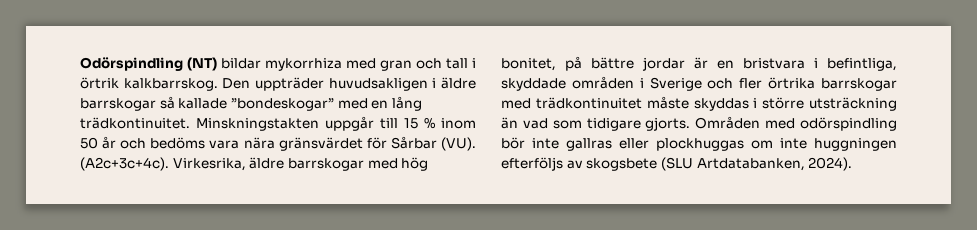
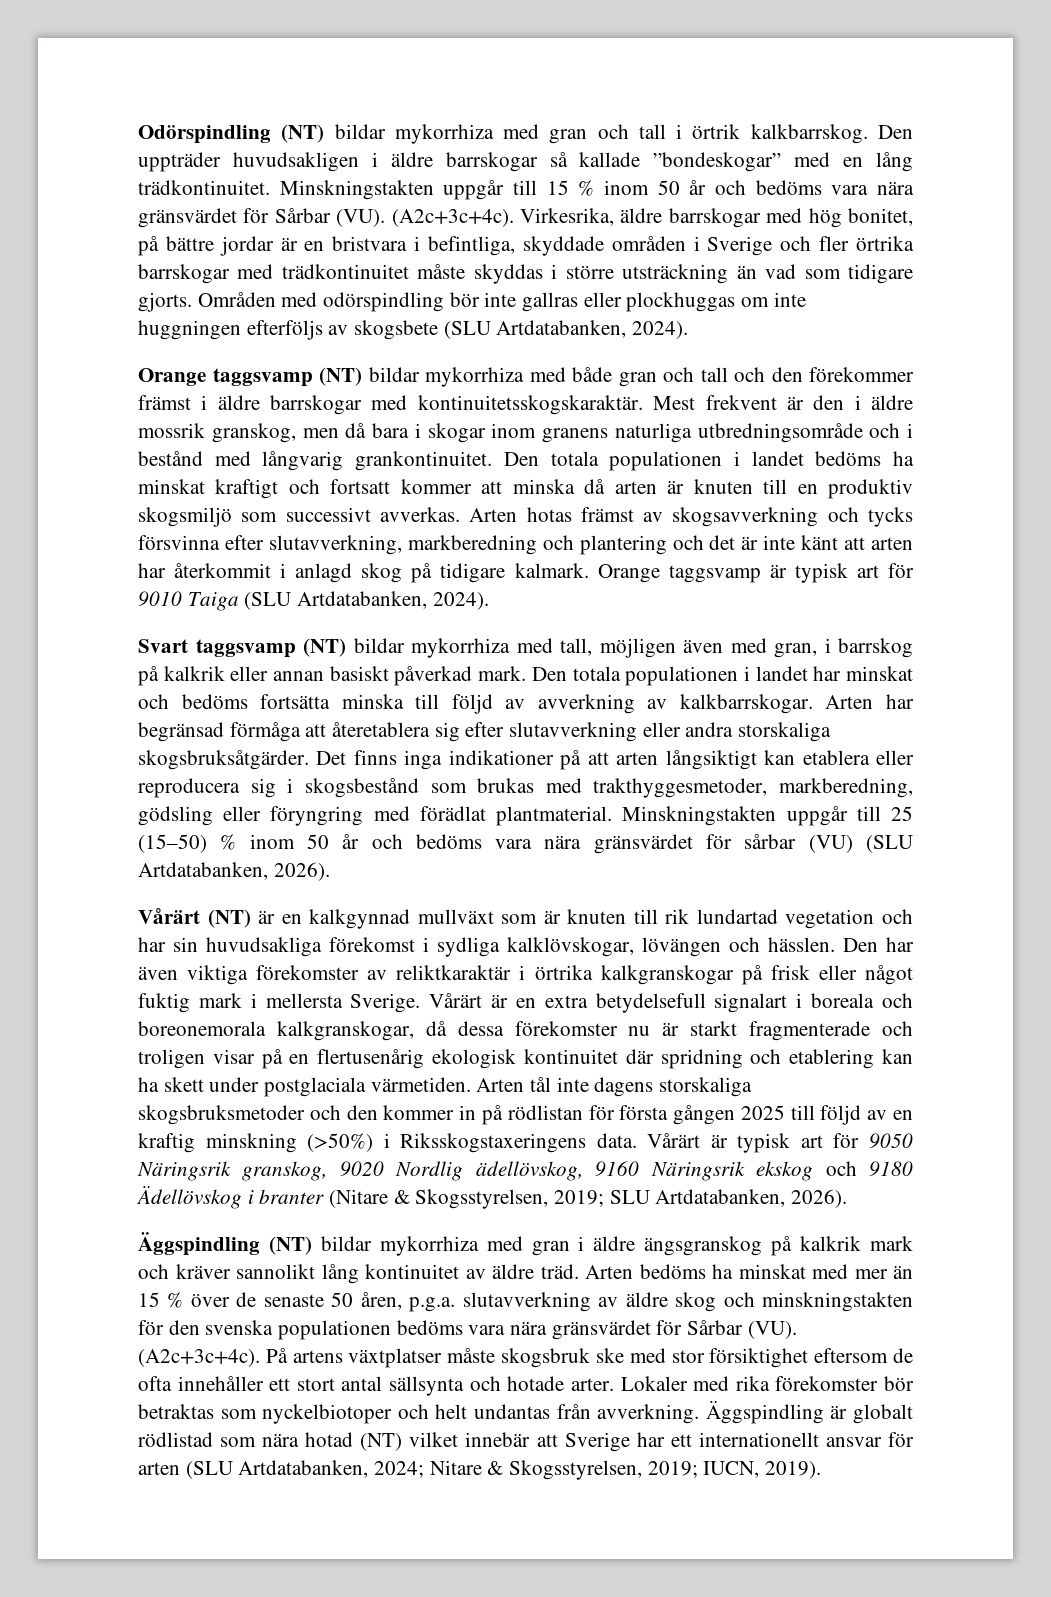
(853, 164) none -> [138,367,914,387] [138,395,914,415] [138,423,913,443] [138,451,915,471] [138,479,913,499] [138,507,913,527] [138,535,913,555] [138,563,915,583] [138,591,489,611] [138,638,913,658] [138,666,914,686] [138,694,914,714] [138,722,832,742] [138,750,915,770] [138,778,913,798] [138,806,913,826] [138,834,913,854] [138,862,330,881] [138,908,914,929] [138,937,914,957] [138,965,913,985] [138,993,913,1013] [138,1021,914,1041] [138,1049,914,1069] [138,1077,753,1097] [138,1105,914,1125] [138,1133,913,1153] [137,1161,914,1181] [136,1186,848,1209] [138,1232,914,1256] [138,1264,913,1284] [138,1292,913,1312] [138,1320,797,1340] [138,1348,914,1368] [138,1376,914,1396] [138,1400,914,1424] [138,1432,915,1452] [138,1460,822,1480] // Orange taggsvamp (NT) bildar mykorrhiza med både gran och tall och den förekommer främst i äldre barrskogar med kontinuitetsskogskaraktär. Mest frekvent är den i äldre mossrik granskog, men då bara i skogar inom granens naturliga utbredningsområde och i bestånd med långvarig grankontinuitet. Den totala populationen i landet bedöms ha minskat kraftigt och fortsatt kommer att minska då arten är knuten till en produktiv skogsmiljö som successivt avverkas. Arten hotas främst av skogsavverkning och tycks försvinna efter slutavverkning, markberedning och plantering och det är inte känt att arten har återkommit i anlagd skog på tidigare kalmark. Orange taggsvamp är typisk art för 9010 Taiga (SLU Artdatabanken, 2024). // Svart taggsvamp (NT) bildar mykorrhiza med tall, möjligen även med gran, i barrskog på kalkrik eller annan basiskt påverkad mark. Den totala populationen i landet har minskat och bedöms fortsätta minska till följd av avverkning av kalkbarrskogar. Arten har begränsad förmåga att återetablera sig efter slutavverkning eller andra storskaliga skogsbruksåtgärder. Det finns inga indikationer på att arten långsiktigt kan etablera eller reproducera sig i skogsbestånd som brukas med trakthyggesmetoder, markberedning, gödsling eller föryngring med förädlat plantmaterial. Minskningstakten uppgår till 25 (15–50) % inom 50 år och bedöms vara nära gränsvärdet för sårbar (VU) (SLU Artdatabanken, 2026). // Vårärt (NT) är en kalkgynnad mullväxt som är knuten till rik lundartad vegetation och har sin huvudsakliga förekomst i sydliga kalklövskogar, lövängen och hässlen. Den har även viktiga förekomster av reliktkaraktär i örtrika kalkgranskogar på frisk eller något fuktig mark i mellersta Sverige. Vårärt är en extra betydelsefull signalart i boreala och boreonemorala kalkgranskogar, då dessa förekomster nu är starkt fragmenterade och troligen visar på en flertusenårig ekologisk kontinuitet där spridning och etablering kan ha skett under postglaciala värmetiden. Arten tål inte dagens storskaliga skogsbruksmetoder och den kommer in på rödlistan för första gången 2025 till följd av en kraftig minskning (>50%) i Riksskogstaxeringens data. Vårärt är typisk art för 9050 Näringsrik granskog, 9020 Nordlig ädellövskog, 9160 Näringsrik ekskog och 9180 Ädellövskog i branter (Nitare & Skogsstyrelsen, 2019; SLU Artdatabanken, 2026). // Äggspindling (NT) bildar mykorrhiza med gran i äldre ängsgranskog på kalkrik mark och kräver sannolikt lång kontinuitet av äldre träd. Arten bedöms ha minskat med mer än 15 % över de senaste 50 åren, p.g.a. slutavverkning av äldre skog och minskningstakten för den svenska populationen bedöms vara nära gränsvärdet för Sårbar (VU). (A2c+3c+4c). På artens växtplatser måste skogsbruk ske med stor försiktighet eftersom de ofta innehåller ett stort antal sällsynta och hotade arter. Lokaler med rika förekomster bör betraktas som nyckelbiotoper och helt undantas från avverkning. Äggspindling är globalt rödlistad som nära hotad (NT) vilket innebär att Sverige har ett internationellt ansvar för arten (SLU Artdatabanken, 2024; Nitare & Skogsstyrelsen, 2019; IUCN, 2019).

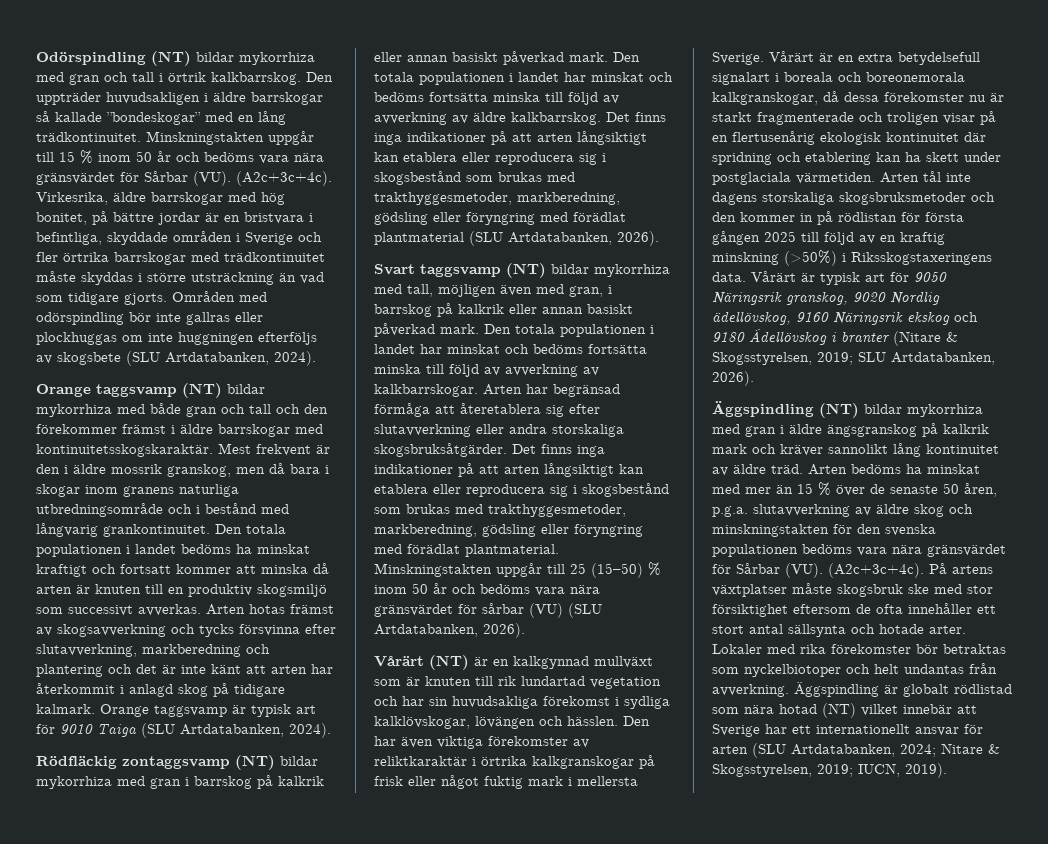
(489, 601) none -> [36,755,318,770] [36,775,324,789] [374,51,640,65] [374,72,673,85] [374,92,619,105] [374,112,666,125] [374,131,647,145] [374,152,606,165] [374,171,575,185] [374,192,620,205] [374,212,626,225] [374,231,659,246] // Rödfläckig zontaggsvamp (NT) bildar mykorrhiza med gran i barrskog på kalkrik eller annan basiskt påverkad mark. Den totala populationen i landet har minskat och bedöms fortsätta minska till följd av avverkning av äldre kalkbarrskog. Det finns inga indikationer på att arten långsiktigt kan etablera eller reproducera sig i skogsbestånd som brukas med trakthyggesmetoder, markberedning, gödsling eller föryngring med förädlat plantmaterial (SLU Artdatabanken, 2026).

